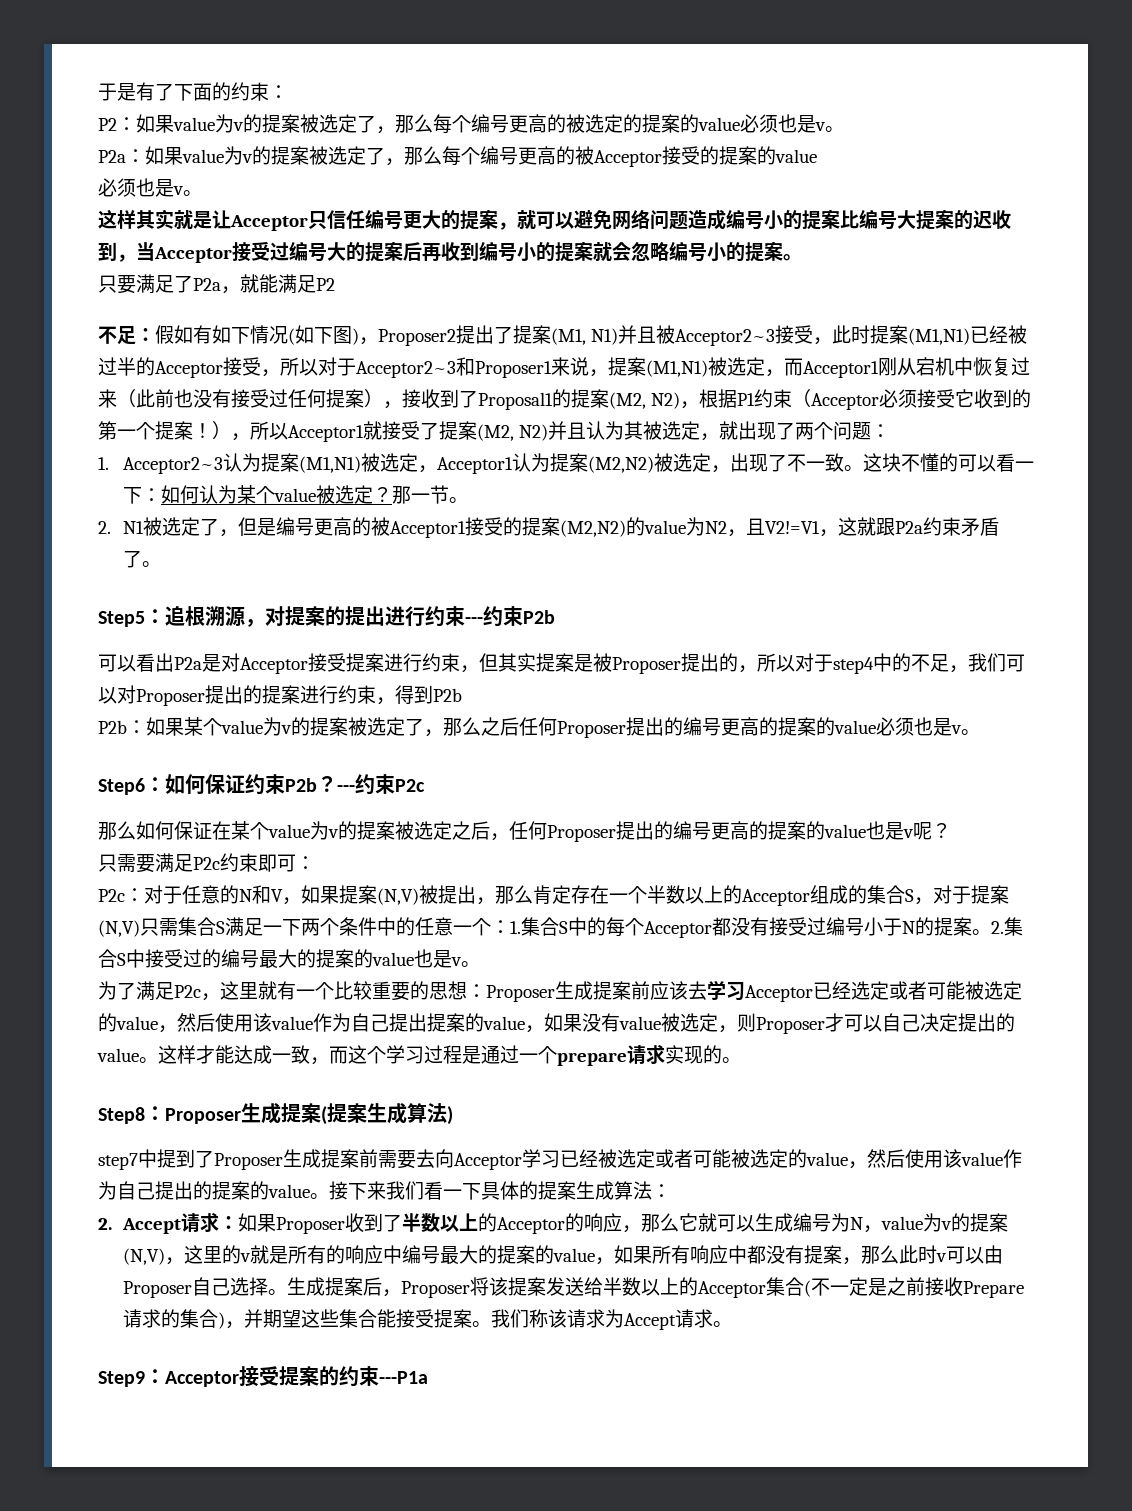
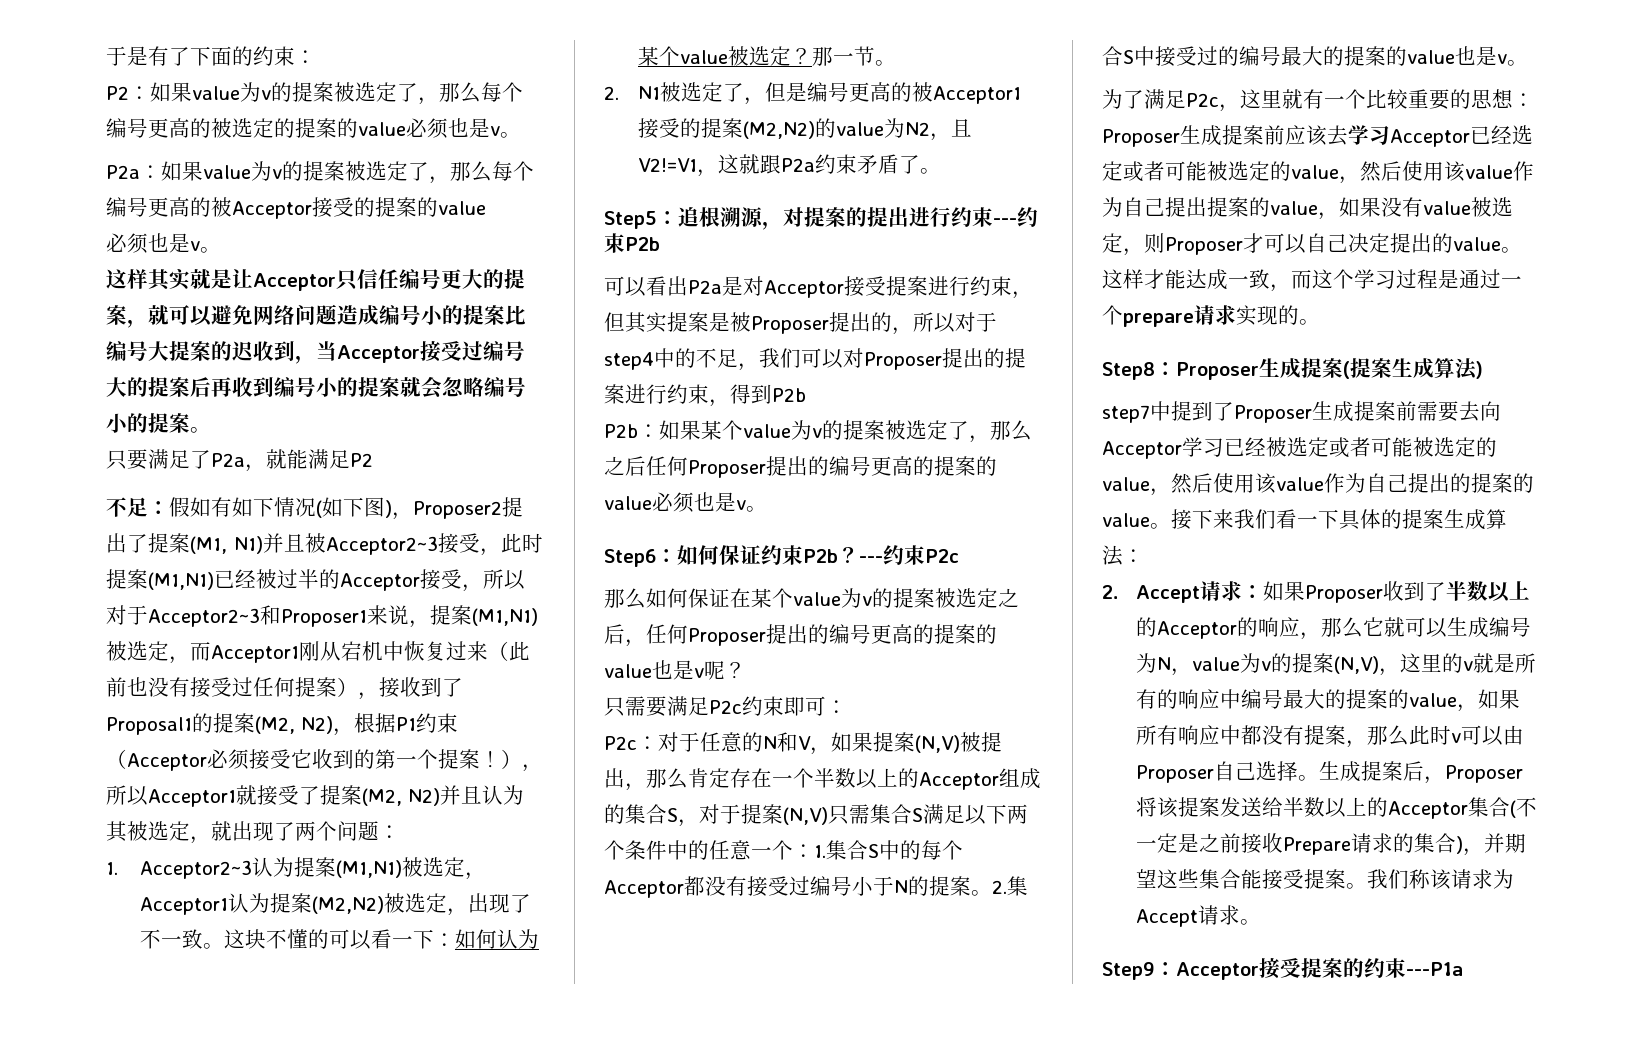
[263,925,282,934] 一 -> [965,805,986,825] 以

